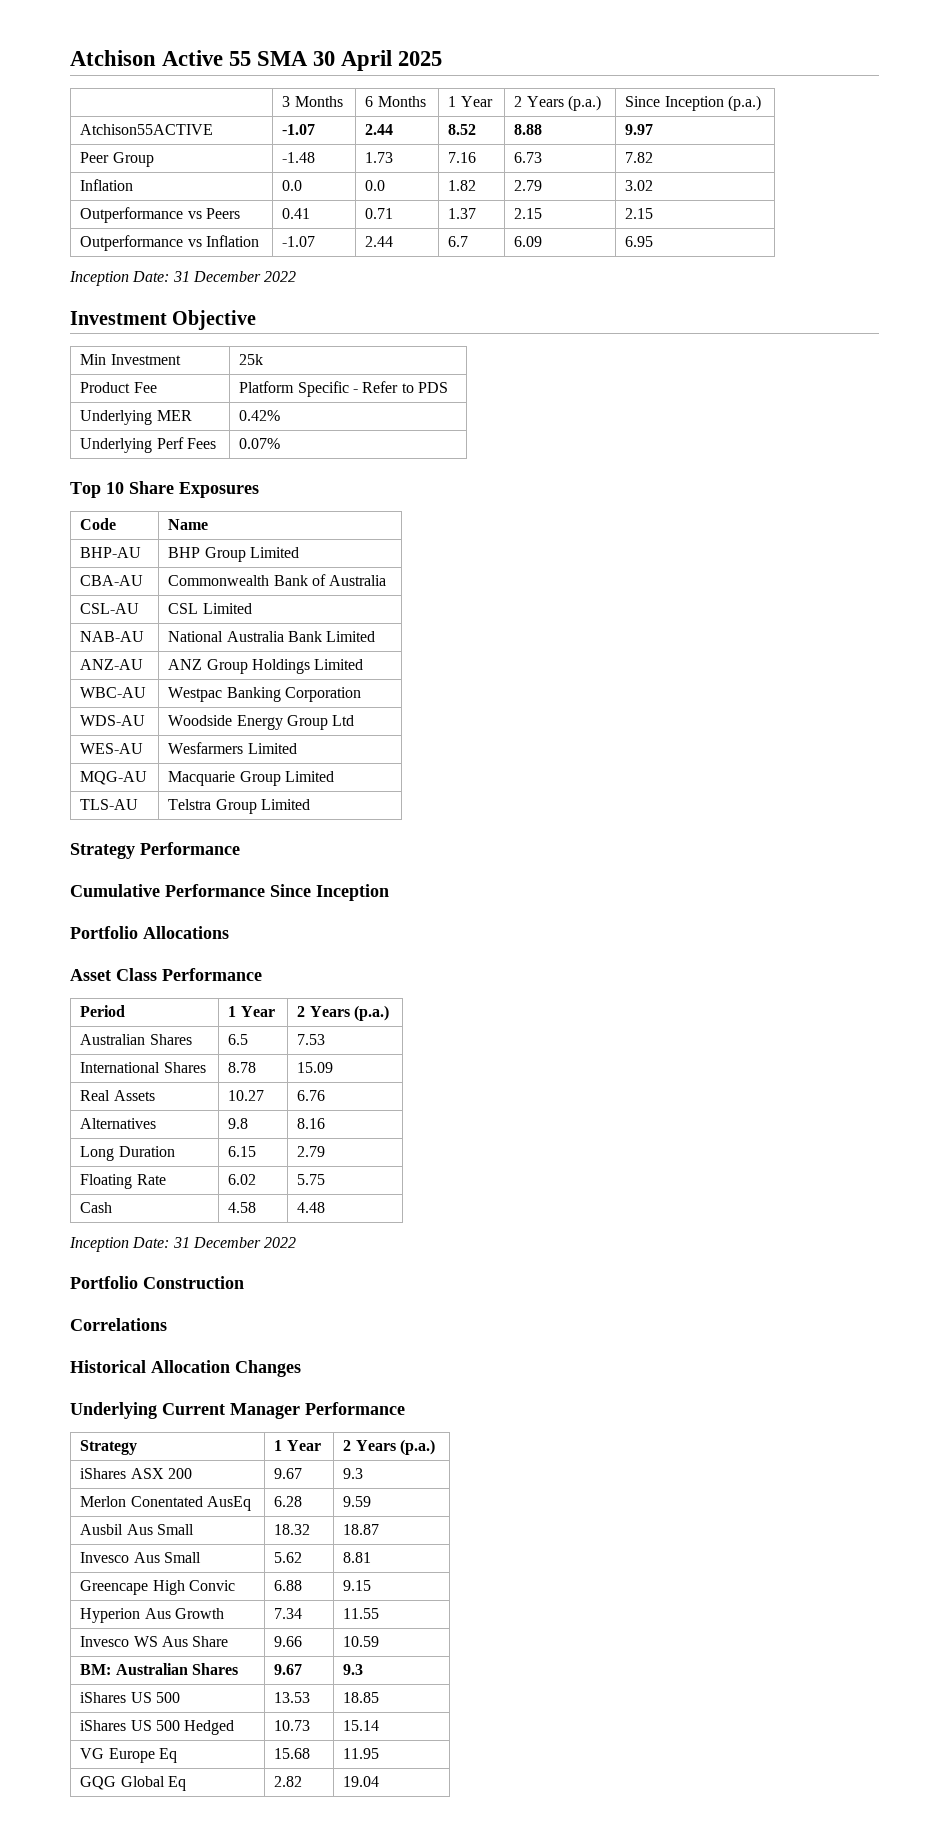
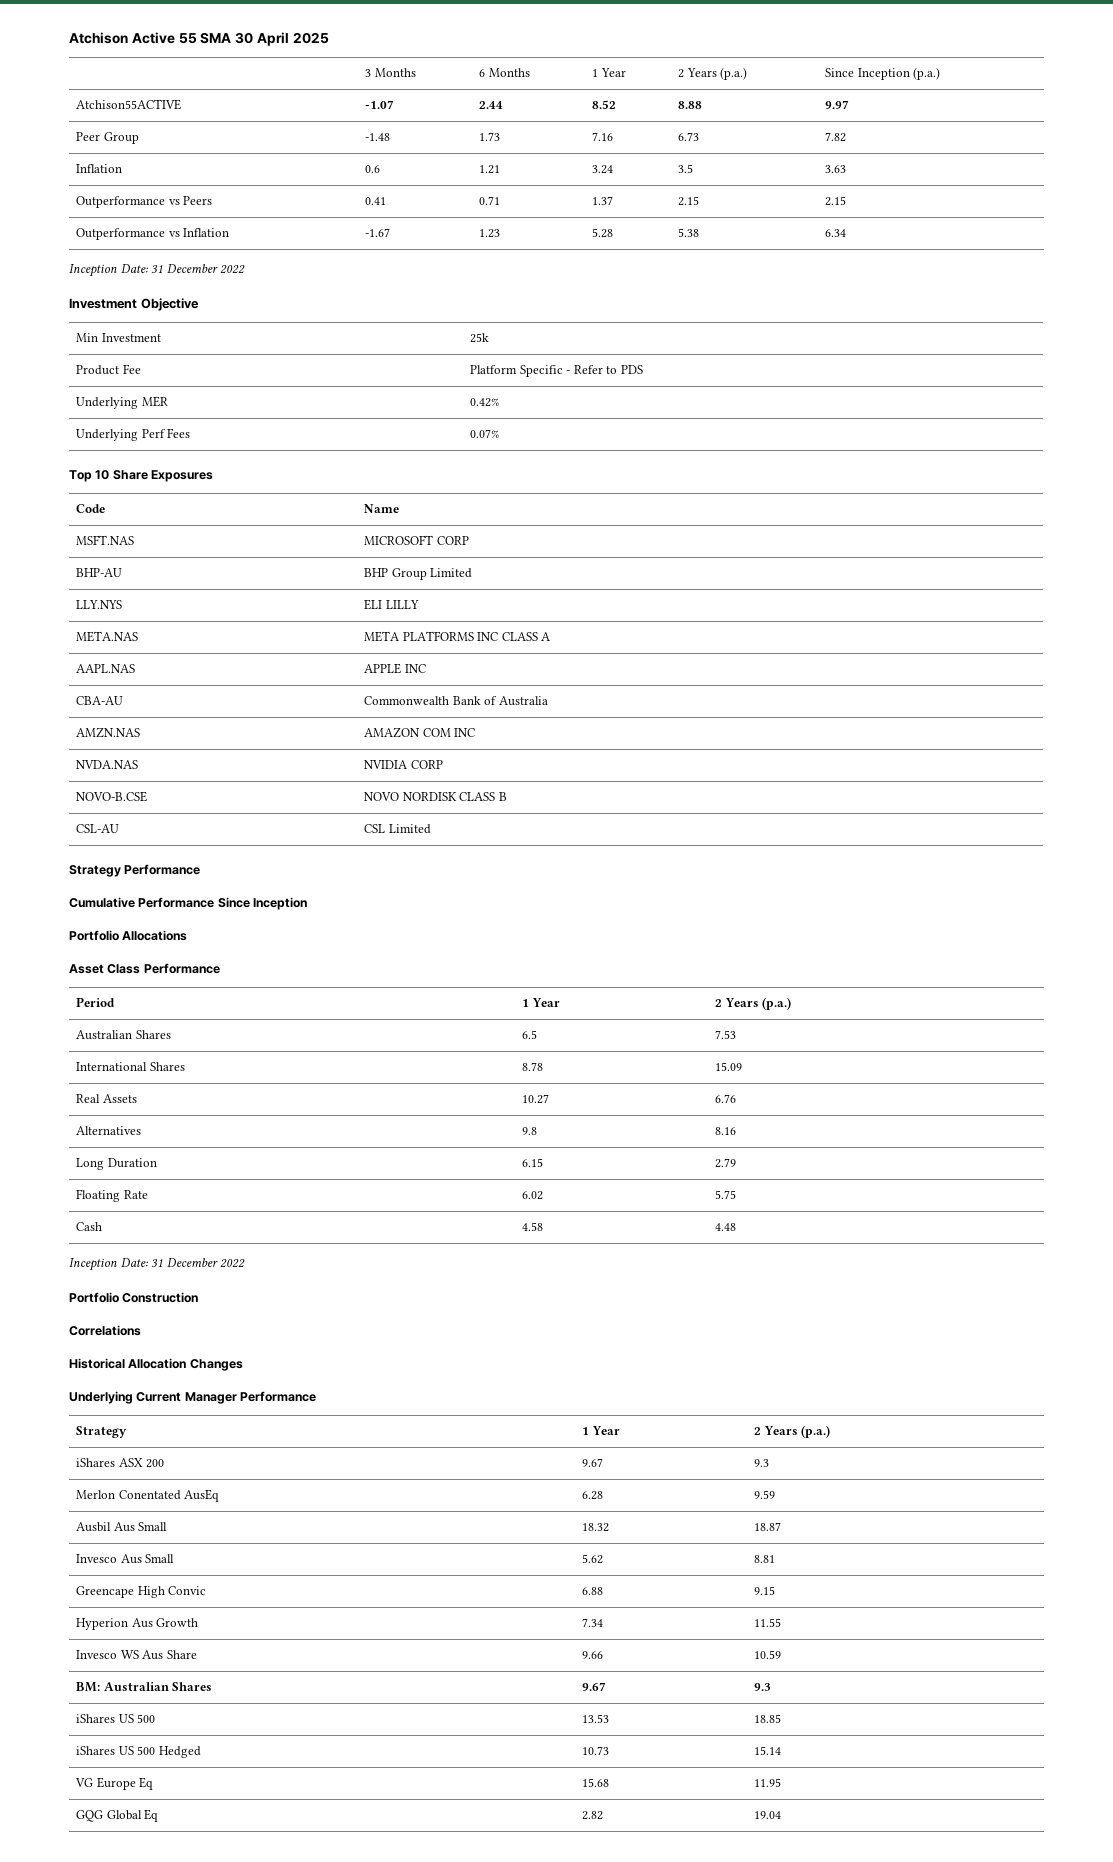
[282,180,303,191] [365,180,386,191] [448,180,477,191] [514,180,543,191] [625,180,654,191] 0.0 | 0.0 | 1.82 | 2.79 | 3.02 -> [365,165,381,173] [479,165,501,174] [592,165,614,174] [678,164,694,173] [825,165,847,173] 0.6 | 1.21 | 3.24 | 3.5 | 3.63
[282,236,316,247] [365,236,394,247] [448,236,469,247] [514,236,543,247] [625,236,654,247] -1.07 | 2.44 | 6.7 | 6.09 | 6.95 -> [365,228,391,237] [479,229,501,238] [592,228,614,238] [678,228,700,237] [825,229,847,237] -1.67 | 1.23 | 5.28 | 5.38 | 6.34
(209, 524) none -> [76,535,135,545] [364,535,469,545] // MSFT.NAS | MICROSOFT CORP
(299, 552) none -> [76,600,123,609] [364,599,419,610] [76,631,139,642] [364,631,551,642] [76,664,136,673] [364,663,426,674] // LLY.NYS | ELI LILLY // META.NAS | META PLATFORMS INC CLASS A // AAPL.NAS | APPLE INC
[80,603,140,614] [168,603,252,614] [80,631,145,642] [168,631,376,642] [80,659,144,670] [168,659,364,674] [80,687,147,698] [168,687,361,702] [80,715,146,726] [168,715,355,730] [80,743,144,754] [168,742,297,754] [80,771,148,785] [168,771,334,786] [80,799,139,810] [168,799,257,814] CSL-AU | CSL Limited // NAB-AU | National Australia Bank Limited // ANZ-AU | ANZ Group Holdings Limited // WBC-AU | Westpac Banking Corporation // WDS-AU | Woodside Energy Group Ltd // WES-AU | Wesfarmers Limited // MQG-AU | Macquarie Group Limited // TLS-AU | Telstra Group -> [76,727,141,738] [364,727,476,738] [76,760,139,769] [364,760,443,769] [76,791,148,802] [364,792,507,801] [76,824,120,833] [364,824,386,833] AMZN.NAS | AMAZON COM INC // NVDA.NAS | NVIDIA CORP // NOVO-B.CSE | NOVO NORDISK CLASS B // CSL-AU | CSL

